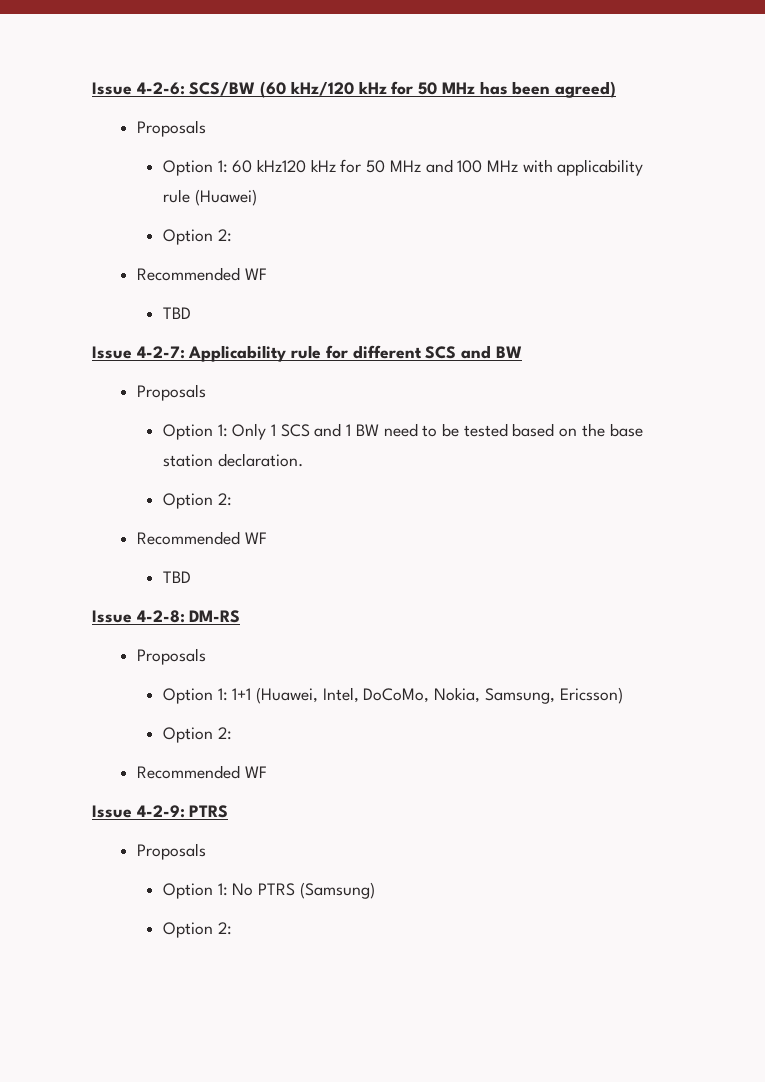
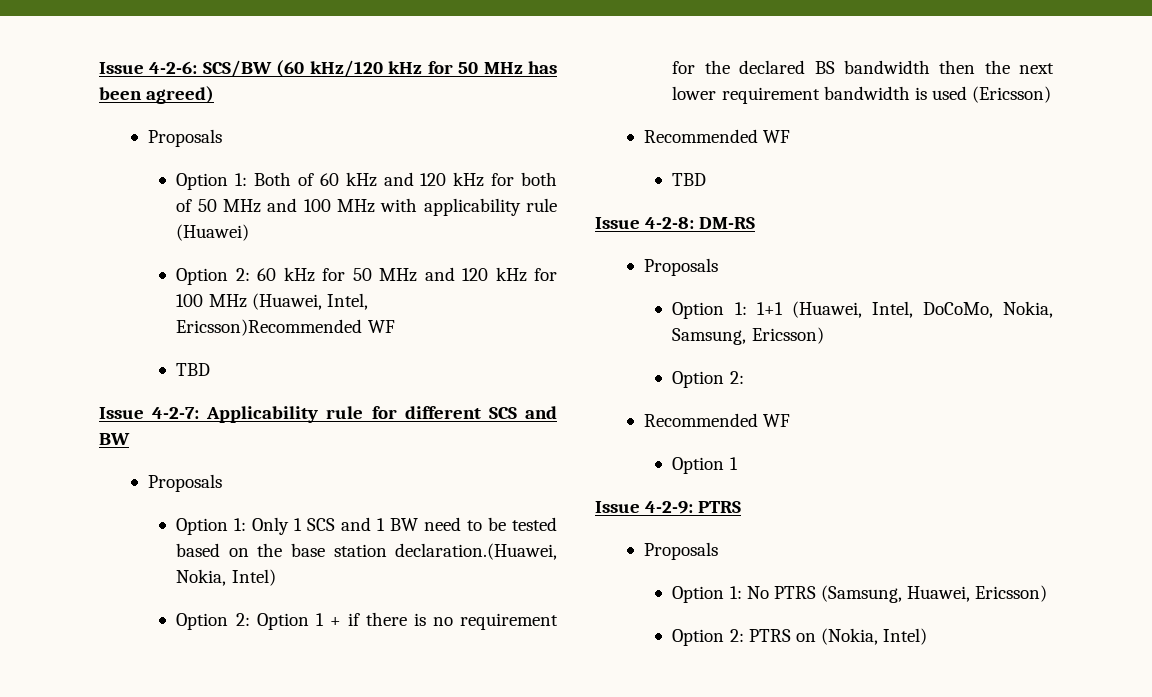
[232,159,362,173] 60 kHz120 kHz for -> [254,172,557,187] [176,199,193,212] Both of 60 kHz and 120 kHz for both of
[137,267,241,281] // Recommended -> [257,267,557,282] [176,293,368,310] [176,319,363,336] 60 kHz for 50 MHz and 120 kHz for 100 MHz (Huawei, Intel, Ericsson)Recommended
[217,453,303,467] [162,493,232,509] declaration. // Option 2: -> [395,543,557,560] [176,569,276,586] [176,612,558,630] [672,60,1054,74] [672,86,1052,104] declaration.(Huawei, Nokia, Intel) // Option 2: Option 1 + if there is no requirement for the declared BS bandwidth then the next lower requirement bandwidth is used (Ericsson)
(267, 772) none -> [672,457,738,474] // Option 1
[299,882,375,899] [162,922,232,938] (Samsung) // Option 2: -> [820,585,1048,603] [672,628,928,646] (Samsung, Huawei, Ericsson) // Option 2: PTRS on (Nokia, Intel)

